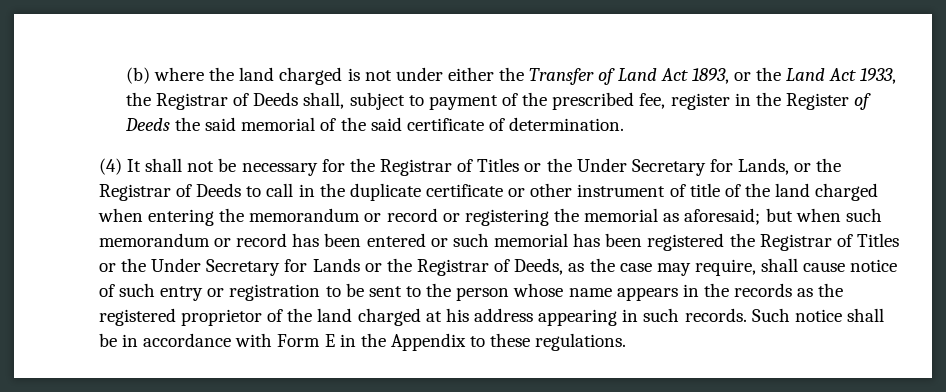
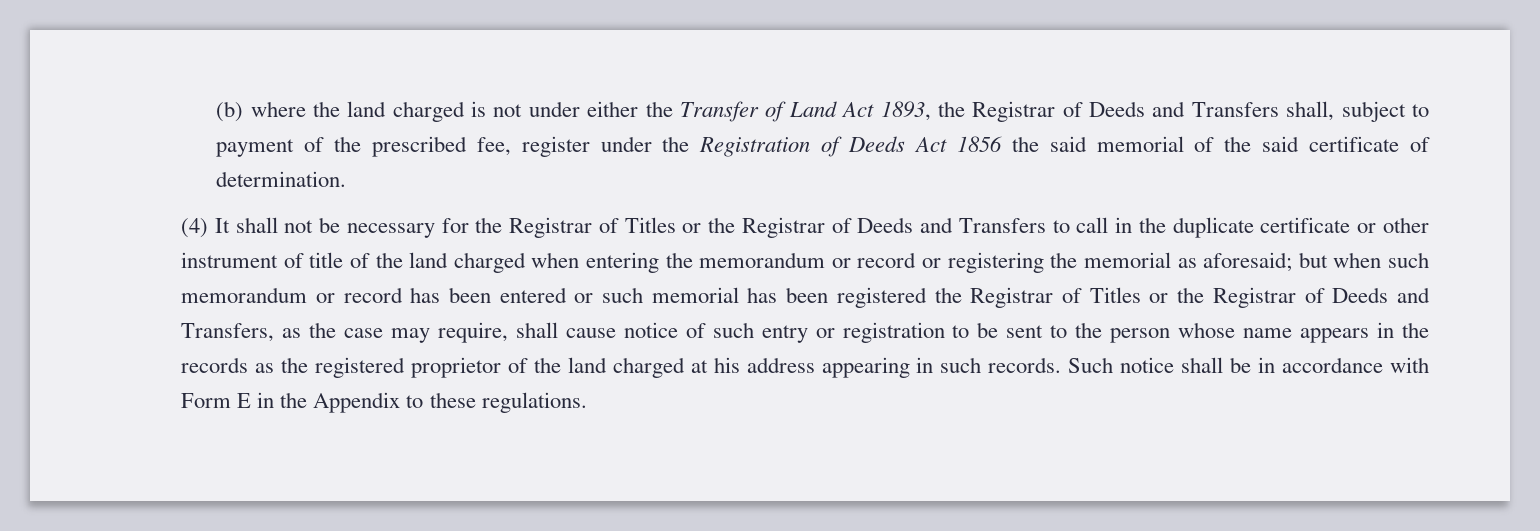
[733,67,897,84] [125,92,299,110] or the Land Act 1933, the Registrar of Deeds -> [937,101,1279,122] the Registrar of Deeds and Transfers
[734,92,872,110] [124,118,170,131] in the Register of Deeds -> [600,136,1002,157] under the Registration of Deeds Act 1856
[576,158,842,176] [98,183,242,201] Under Secretary for Lands, or the Registrar of Deeds -> [741,217,1046,238] Registrar of Deeds and Transfers
[151,258,564,276] Under Secretary for Lands or the Registrar of Deeds, -> [1212,287,1431,308] [181,323,275,342] Registrar of Deeds and Transfers,

